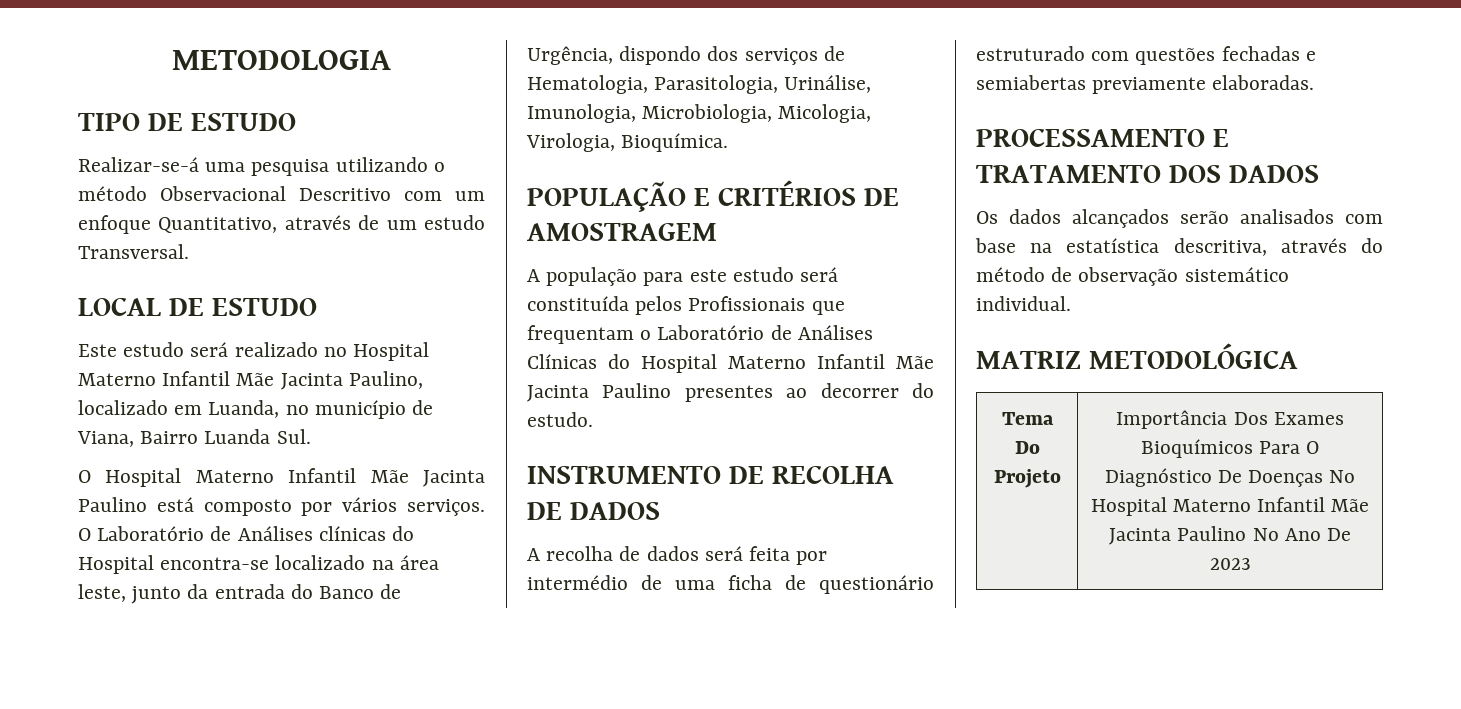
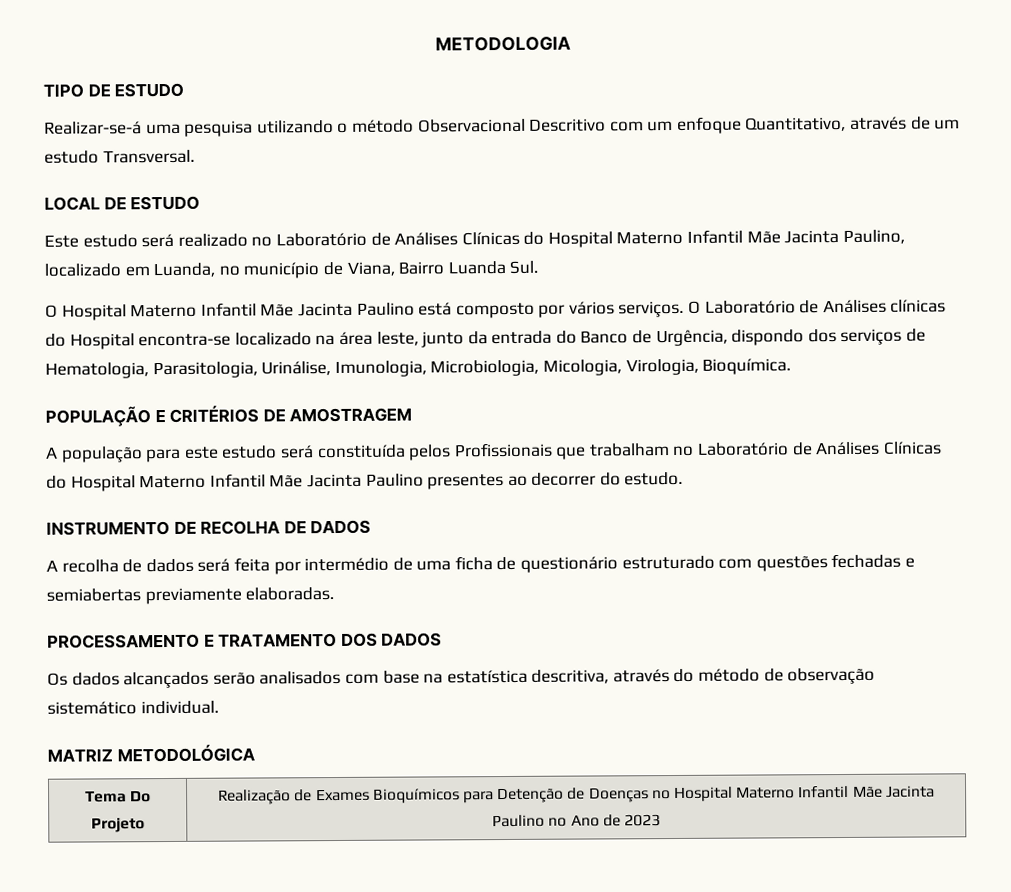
(347, 352) none -> [275,231,545,247] Laboratório de Análises Clínicas do
[527,325,652,344] frequentam o -> [588,443,695,457] trabalham no
[1116,410,1344,429] [1140,439,1320,458] [1104,468,1356,487] [1090,497,1370,516] [1109,526,1351,545] Importância Dos Exames Bioquímicos Para O Diagnóstico De Doenças No Hospital Materno Infantil Mãe Jacinta Paulino No Ano De -> [218,785,935,805] [492,814,621,828] Realização de Exames Bioquímicos para Detenção de Doenças no Hospital Materno Infantil Mãe Jacinta Paulino no Ano de

